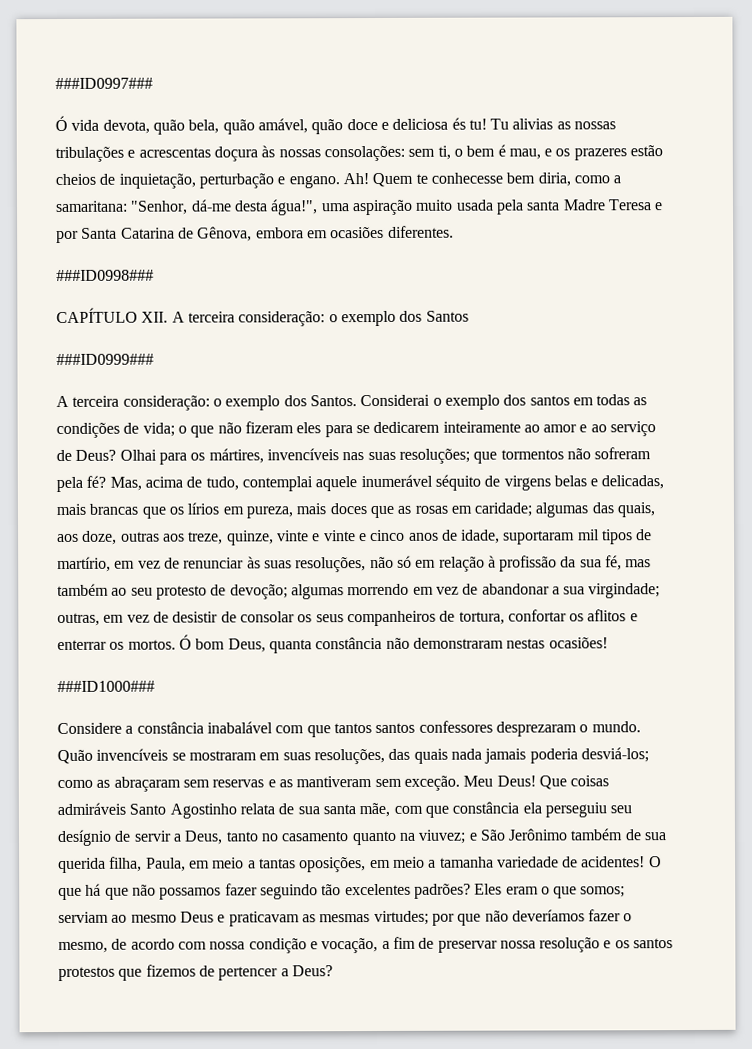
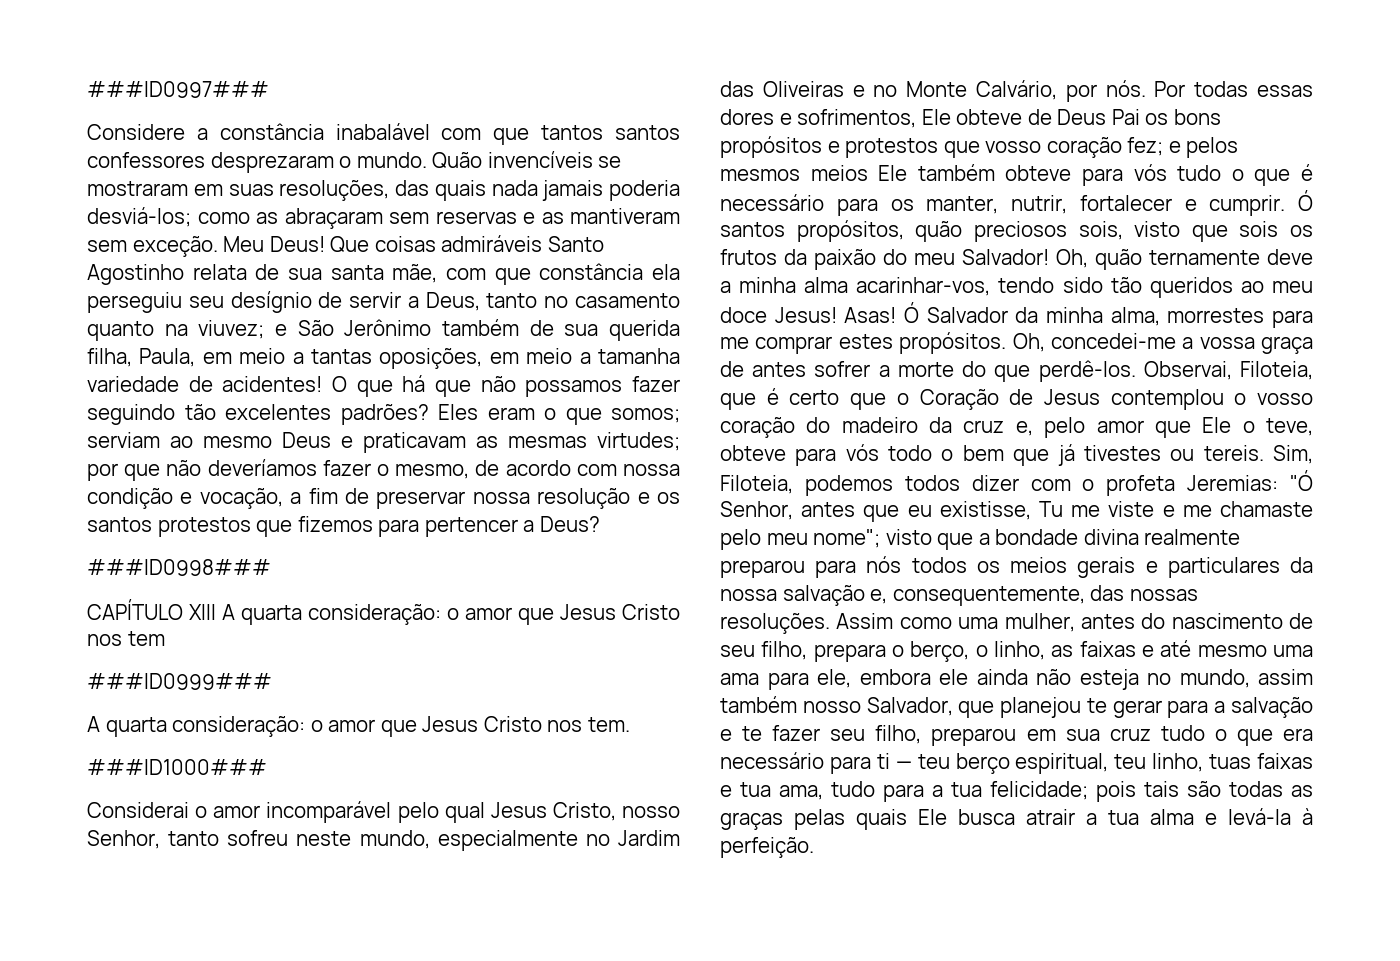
[55,115,617,135] [55,144,664,163] [55,172,622,189] [55,199,664,216] [56,225,454,244] [56,269,154,282] [56,307,469,327] [56,353,154,366] [56,394,648,411] [56,421,657,439] [56,447,652,465] [56,474,665,493] [56,502,656,519] [57,529,653,546] [57,555,652,573] [57,583,661,600] [57,609,638,627] [57,634,608,654] [57,680,155,693] // Ó vida devota, quão bela, quão amável, quão doce e deliciosa és tu! Tu alivias as nossas tribulações e acrescentas doçura às nossas consolações: sem ti, o bem é mau, e os prazeres estão cheios de inquietação, perturbação e engano. Ah! Quem te conhecesse bem diria, como a samaritana: "Senhor, dá-me desta água!", uma aspiração muito usada pela santa Madre Teresa e por Santa Catarina de Gênova, embora em ocasiões diferentes. // ###ID0998### // CAPÍTULO XII. A terceira consideração: o exemplo dos Santos // ###ID0999### // A terceira consideração: o exemplo dos Santos. Considerai o exemplo dos santos em todas as condições de vida; o que não fizeram eles para se dedicarem inteiramente ao amor e ao serviço de Deus? Olhai para os mártires, invencíveis nas suas resoluções; que tormentos não sofreram pela fé? Mas, acima de tudo, contemplai aquele inumerável séquito de virgens belas e delicadas, mais brancas que os lírios em pureza, mais doces que as rosas em caridade; algumas das quais, aos doze, outras aos treze, quinze, vinte e vinte e cinco anos de idade, suportaram mil tipos de martírio, em vez de renunciar às suas resoluções, não só em relação à profissão da sua fé, mas também ao seu protesto de devoção; algumas morrendo em vez de abandonar a sua virgindade; outras, em vez de desistir de consolar os seus companheiros de tortura, confortar os aflitos e enterrar os mortos. Ó bom Deus, quanta constância não demonstraram nestas ocasiões! // ###ID1000### -> (269, 89) none
[198,965,215,977] de -> [378,519,420,537] para
(333, 971) none -> [87,559,271,576] [87,599,680,625] [87,631,165,646] [87,673,272,690] [87,716,630,737] [87,759,267,775] [87,801,680,823] [87,830,680,851] [720,80,1313,102] [720,109,1221,128] [720,136,1239,158] [720,164,1313,186] [720,190,1313,216] [720,220,1313,242] [720,249,1313,270] [720,277,1313,298] [720,302,1313,328] [720,332,1313,354] [720,360,1313,382] [720,388,1313,410] [720,417,1313,438] [720,444,1313,466] [720,470,1313,496] [720,501,1313,522] [720,529,1241,550] [720,556,1313,578] [720,585,1198,606] [720,613,1313,634] [720,640,1313,662] [720,669,1313,690] [720,696,1313,718] [720,725,1313,746] [720,752,1313,774] [720,781,1313,802] [720,808,1313,830] [720,837,814,858] // ###ID0998### // CAPÍTULO XIII A quarta consideração: o amor que Jesus Cristo nos tem // ###ID0999### // A quarta consideração: o amor que Jesus Cristo nos tem. // ###ID1000### // Considerai o amor incomparável pelo qual Jesus Cristo, nosso Senhor, tanto sofreu neste mundo, especialmente no Jardim das Oliveiras e no Monte Calvário, por nós. Por todas essas dores e sofrimentos, Ele obteve de Deus Pai os bons propósitos e protestos que vosso coração fez; e pelos mesmos meios Ele também obteve para vós tudo o que é necessário para os manter, nutrir, fortalecer e cumprir. Ó santos propósitos, quão preciosos sois, visto que sois os frutos da paixão do meu Salvador! Oh, quão ternamente deve a minha alma acarinhar-vos, tendo sido tão queridos ao meu doce Jesus! Asas! Ó Salvador da minha alma, morrestes para me comprar estes propósitos. Oh, concedei-me a vossa graça de antes sofrer a morte do que perdê-los. Observai, Filoteia, que é certo que o Coração de Jesus contemplou o vosso coração do madeiro da cruz e, pelo amor que Ele o teve, obteve para vós todo o bem que já tivestes ou tereis. Sim, Filoteia, podemos todos dizer com o profeta Jeremias: "Ó Senhor, antes que eu existisse, Tu me viste e me chamaste pelo meu nome"; visto que a bondade divina realmente preparou para nós todos os meios gerais e particulares da nossa salvação e, consequentemente, das nossas resoluções. Assim como uma mulher, antes do nascimento de seu filho, prepara o berço, o linho, as faixas e até mesmo uma ama para ele, embora ele ainda não esteja no mundo, assim também nosso Salvador, que planejou te gerar para a salvação e te fazer seu filho, preparou em sua cruz tudo o que era necessário para ti — teu berço espiritual, teu linho, tuas faixas e tua ama, tudo para a tua felicidade; pois tais são todas as graças pelas quais Ele busca atrair a tua alma e levá-la à perfeição.

